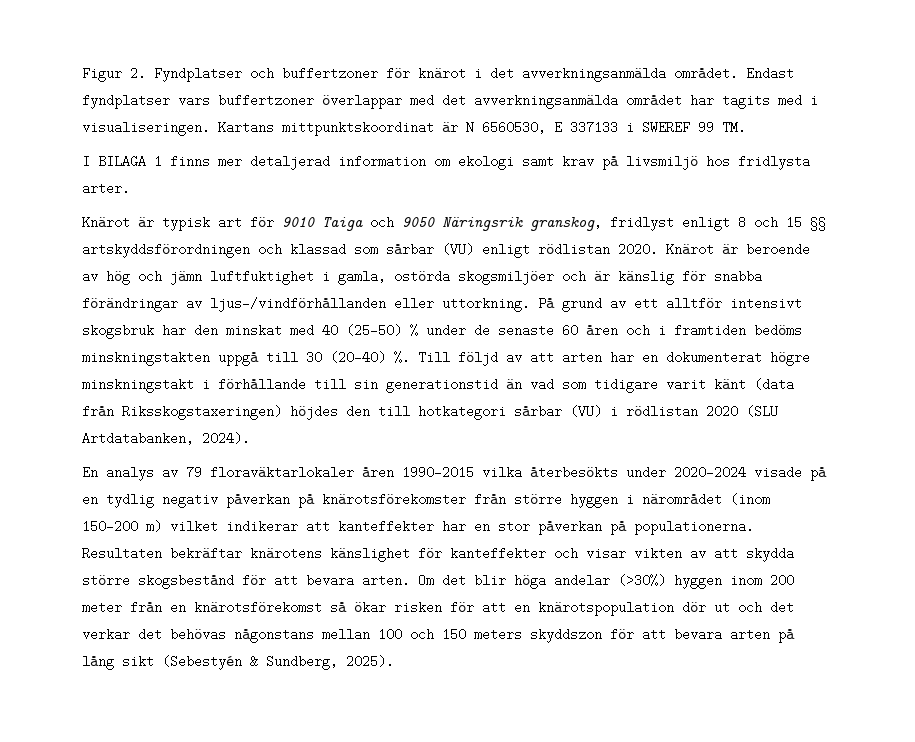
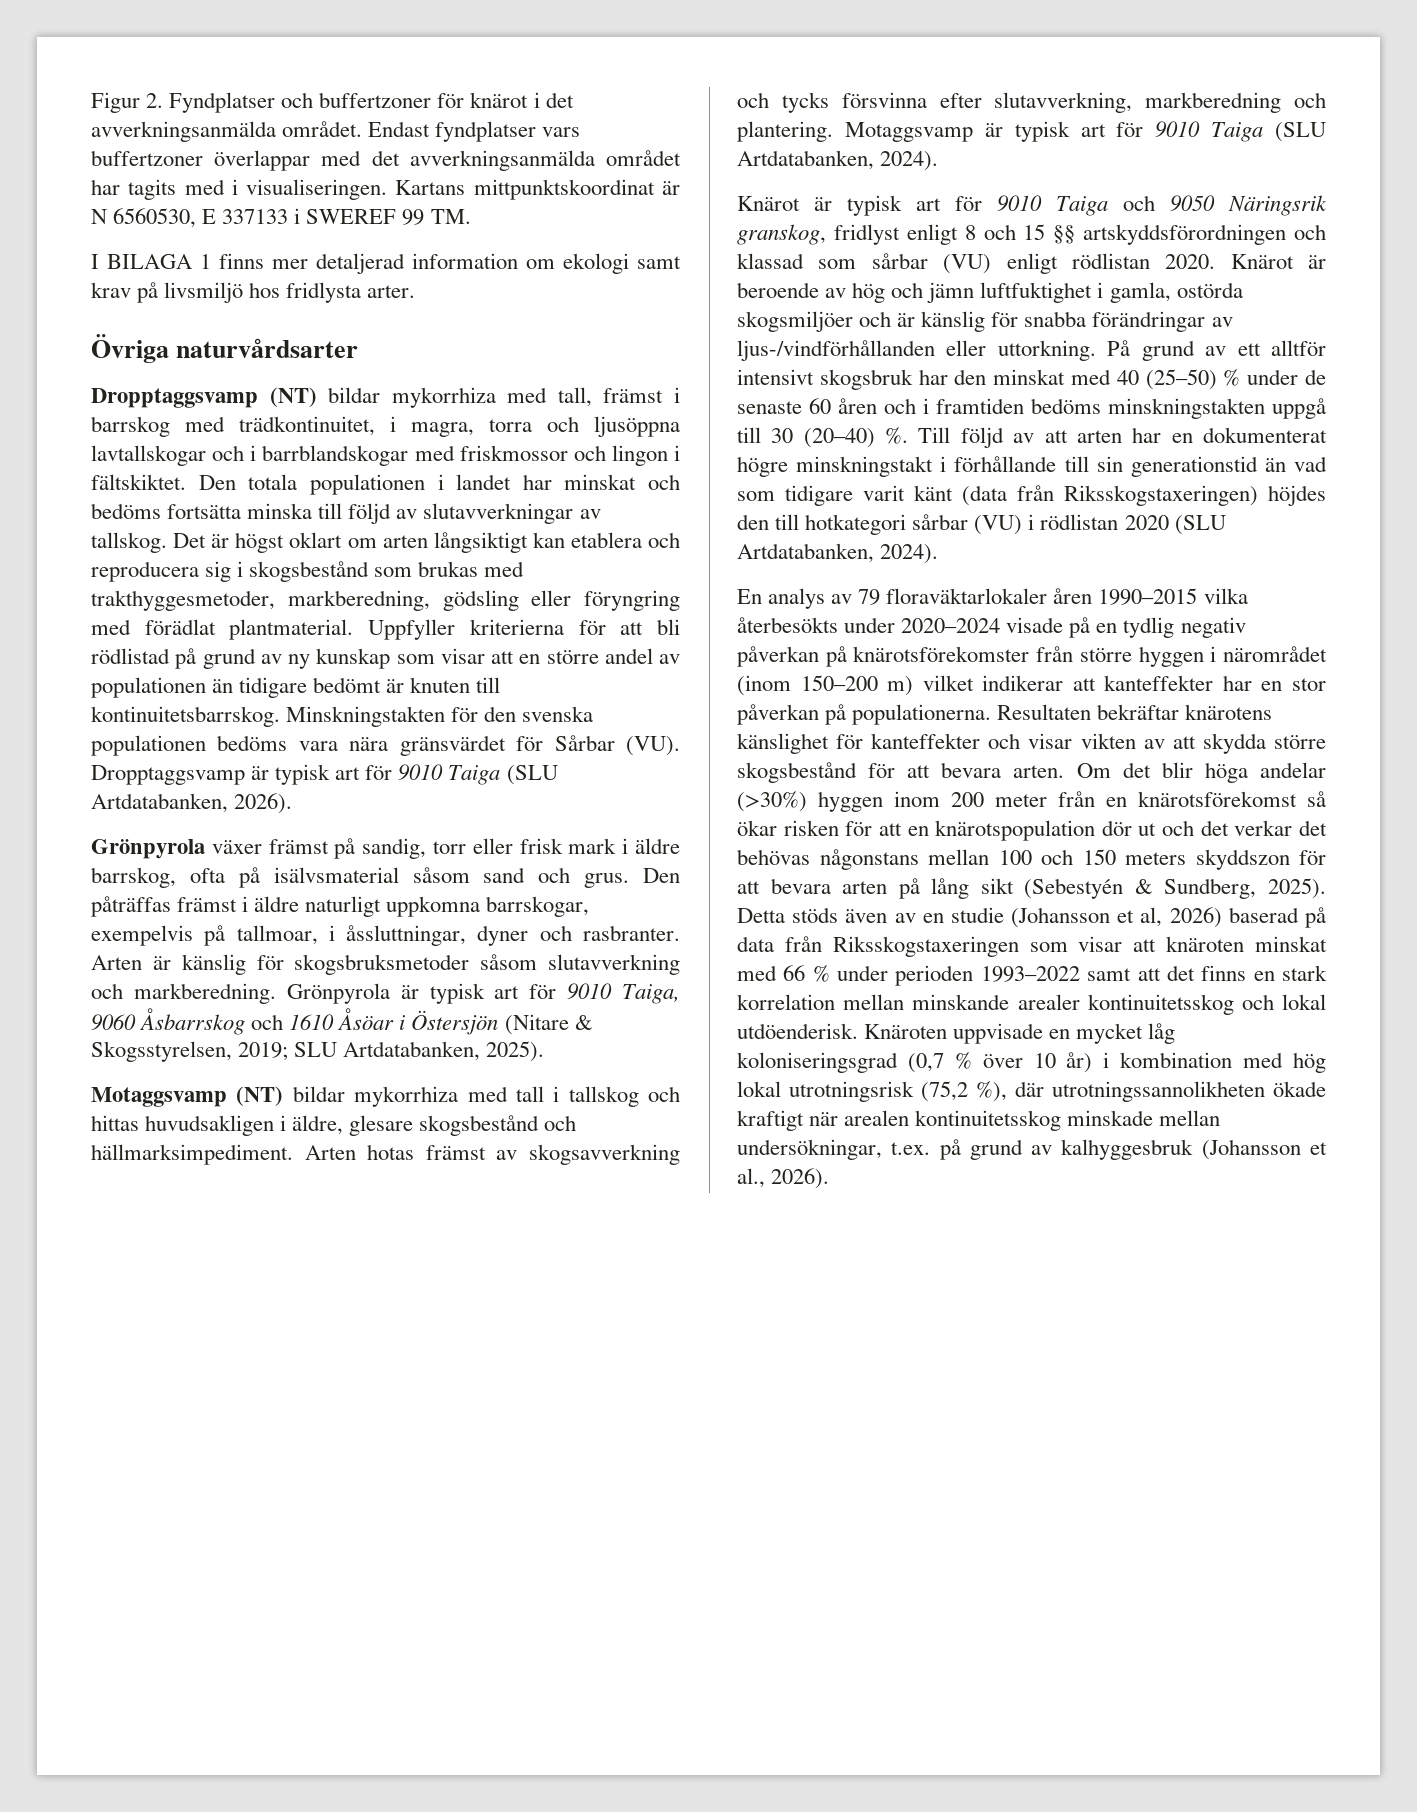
(130, 188) none -> [91,334,359,363] [91,387,680,408] [91,416,680,437] [91,445,680,466] [91,474,680,495] [91,503,601,524] [91,532,681,553] [91,561,525,582] [91,590,680,611] [91,619,680,640] [91,648,680,669] [91,677,501,698] [91,706,594,727] [91,735,681,756] [91,764,558,785] [91,793,293,814] [91,838,680,859] [91,867,680,888] [91,896,590,917] [91,925,680,946] [91,954,681,975] [91,983,680,1004] [91,1008,593,1035] [91,1041,545,1062] [91,1086,680,1107] [91,1115,577,1136] [91,1144,681,1165] [737,92,1326,113] [737,121,1326,142] [737,150,939,171] // Övriga naturvårdsarter // Dropptaggsvamp (NT) bildar mykorrhiza med tall, främst i barrskog med trädkontinuitet, i magra, torra och ljusöppna lavtallskogar och i barrblandskogar med friskmossor och lingon i fältskiktet. Den totala populationen i landet har minskat och bedöms fortsätta minska till följd av slutavverkningar av tallskog. Det är högst oklart om arten långsiktigt kan etablera och reproducera sig i skogsbestånd som brukas med trakthyggesmetoder, markberedning, gödsling eller föryngring med förädlat plantmaterial. Uppfyller kriterierna för att bli rödlistad på grund av ny kunskap som visar att en större andel av populationen än tidigare bedömt är knuten till kontinuitetsbarrskog. Minskningstakten för den svenska populationen bedöms vara nära gränsvärdet för Sårbar (VU). Dropptaggsvamp är typisk art för 9010 Taiga (SLU Artdatabanken, 2026). // Grönpyrola växer främst på sandig, torr eller frisk mark i äldre barrskog, ofta på isälvsmaterial såsom sand och grus. Den påträffas främst i äldre naturligt uppkomna barrskogar, exempelvis på tallmoar, i åssluttningar, dyner och rasbranter. Arten är känslig för skogsbruksmetoder såsom slutavverkning och markberedning. Grönpyrola är typisk art för 9010 Taiga, 9060 Åsbarrskog och 1610 Åsöar i Östersjön (Nitare & Skogsstyrelsen, 2019; SLU Artdatabanken, 2025). // Motaggsvamp (NT) bildar mykorrhiza med tall i tallskog och hittas huvudsakligen i äldre, glesare skogsbestånd och hällmarksimpediment. Arten hotas främst av skogsavverkning och tycks försvinna efter slutavverkning, markberedning och plantering. Motaggsvamp är typisk art för 9010 Taiga (SLU Artdatabanken, 2024).
(394, 661) none -> [737,907,1326,928] [737,936,1327,957] [737,965,1327,986] [737,994,1326,1015] [737,1023,1176,1044] [737,1052,1326,1073] [737,1081,1326,1102] [737,1110,1221,1131] [737,1139,1327,1160] [737,1168,830,1189] Detta stöds även av en studie (Johansson et al, 2026) baserad på data från Riksskogstaxeringen som visar att knäroten minskat med 66 % under perioden 1993–2022 samt att det finns en stark korrelation mellan minskande arealer kontinuitetsskog och lokal utdöenderisk. Knäroten uppvisade en mycket låg koloniseringsgrad (0,7 % över 10 år) i kombination med hög lokal utrotningsrisk (75,2 %), där utrotningssannolikheten ökade kraftigt när arealen kontinuitetsskog minskade mellan undersökningar, t.ex. på grund av kalhyggesbruk (Johansson et al., 2026).

